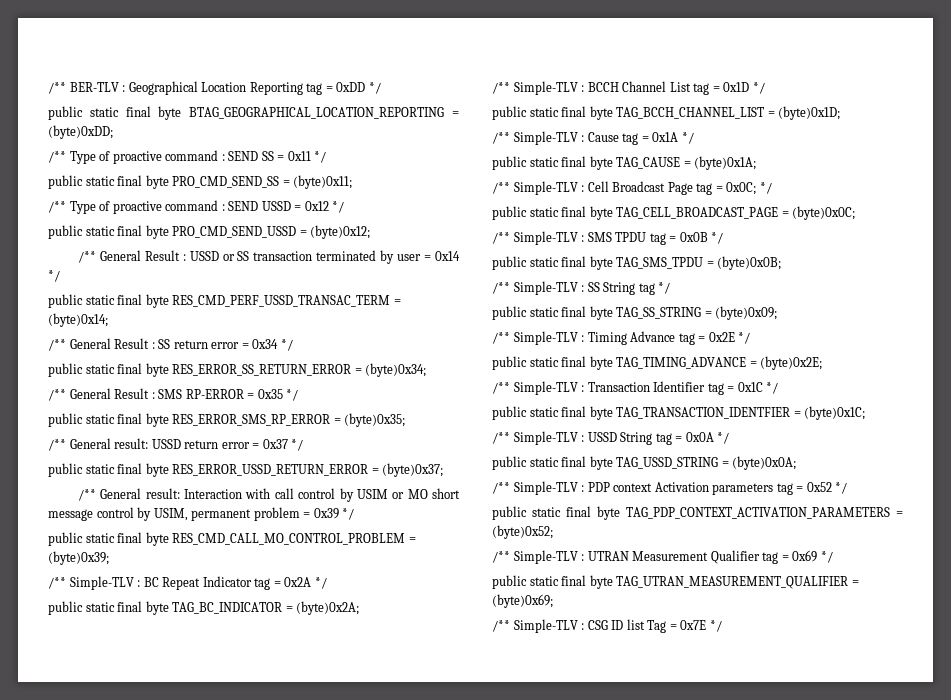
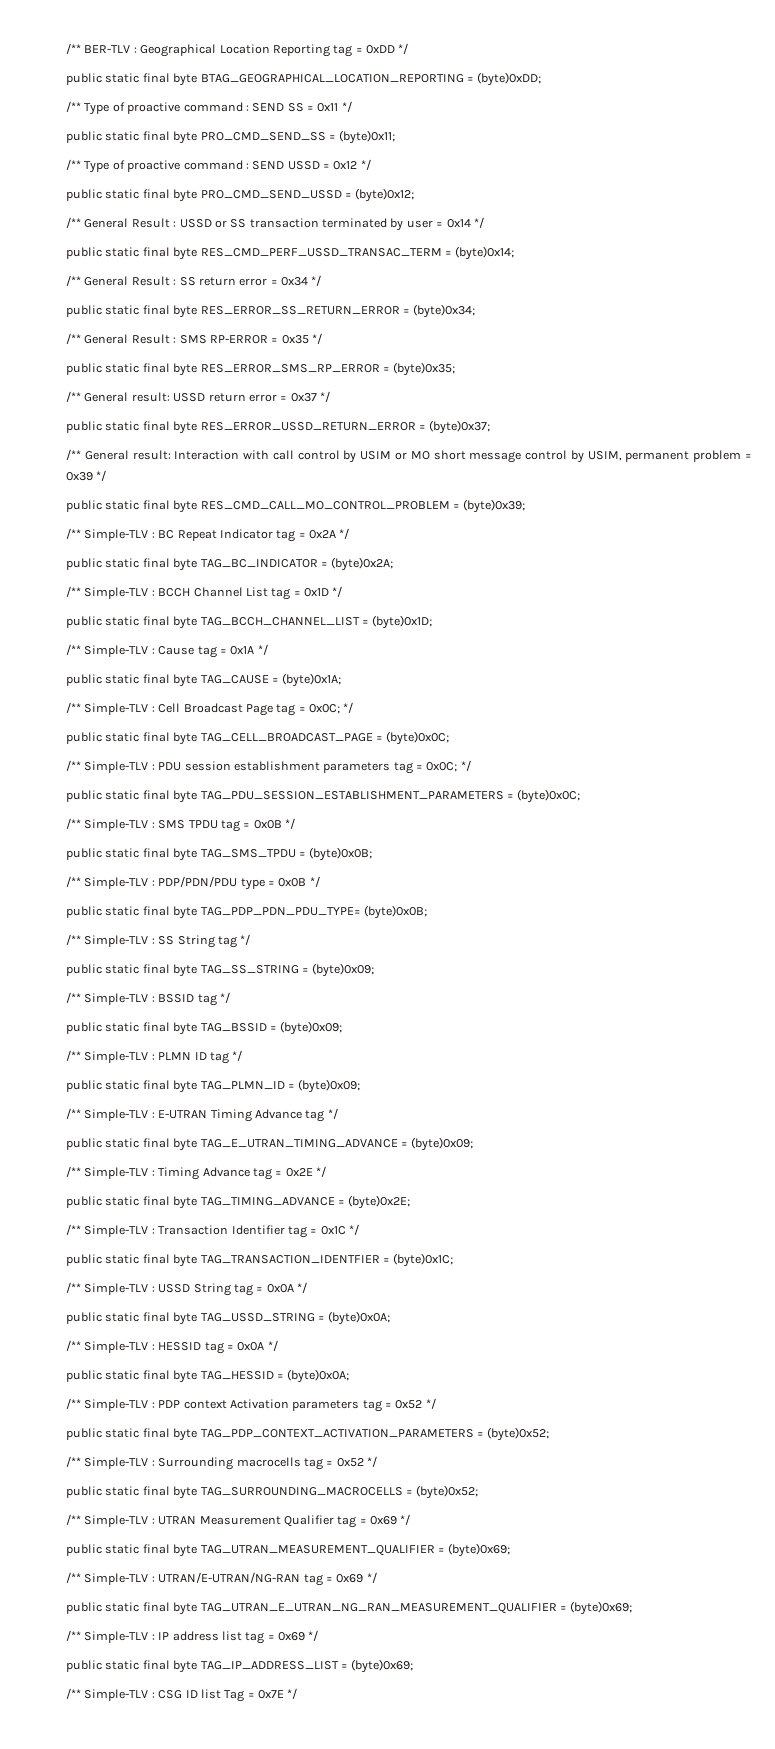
(856, 213) none -> [66,760,471,774] [66,789,581,803] // /** Simple-TLV : PDU session establishment parameters tag = 0x0C; */ // public static final byte TAG_PDU_SESSION_ESTABLISHMENT_PARAMETERS = (byte)0x0C;
(782, 263) none -> [66,876,320,890] [66,905,427,919] // /** Simple-TLV : PDP/PDN/PDU type = 0x0B */ // public static final byte TAG_PDP_PDN_PDU_TYPE= (byte)0x0B;
(778, 313) none -> [66,992,230,1006] [66,1021,343,1035] [66,1050,243,1064] [66,1079,361,1093] [66,1108,338,1122] [66,1137,474,1151] // /** Simple-TLV : BSSID tag */ // public static final byte TAG_BSSID = (byte)0x09; // /** Simple-TLV : PLMN ID tag */ // public static final byte TAG_PLMN_ID = (byte)0x09; // /** Simple-TLV : E-UTRAN Timing Advance tag */ // public static final byte TAG_E_UTRAN_TIMING_ADVANCE = (byte)0x09;
(797, 463) none -> [66,1340,278,1354] [66,1369,350,1383] // /** Simple-TLV : HESSID tag = 0x0A */ // public static final byte TAG_HESSID = (byte)0x0A;
(553, 532) none -> [66,1456,377,1470] [66,1485,479,1499] // /** Simple-TLV : Surrounding macrocells tag = 0x52 */ // public static final byte TAG_SURROUNDING_MACROCELLS = (byte)0x52;
(553, 601) none -> [66,1572,377,1586] [66,1601,633,1615] [66,1630,319,1644] [66,1659,414,1673] // /** Simple-TLV : UTRAN/E-UTRAN/NG-RAN tag = 0x69 */ // public static final byte TAG_UTRAN_E_UTRAN_NG_RAN_MEASUREMENT_QUALIFIER = (byte)0x69; // /** Simple-TLV : IP address list tag = 0x69 */ // public static final byte TAG_IP_ADDRESS_LIST = (byte)0x69;

